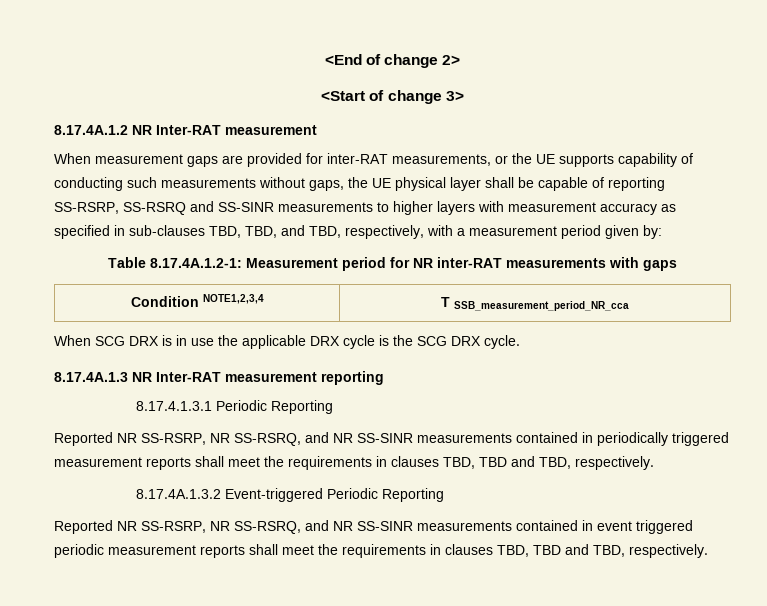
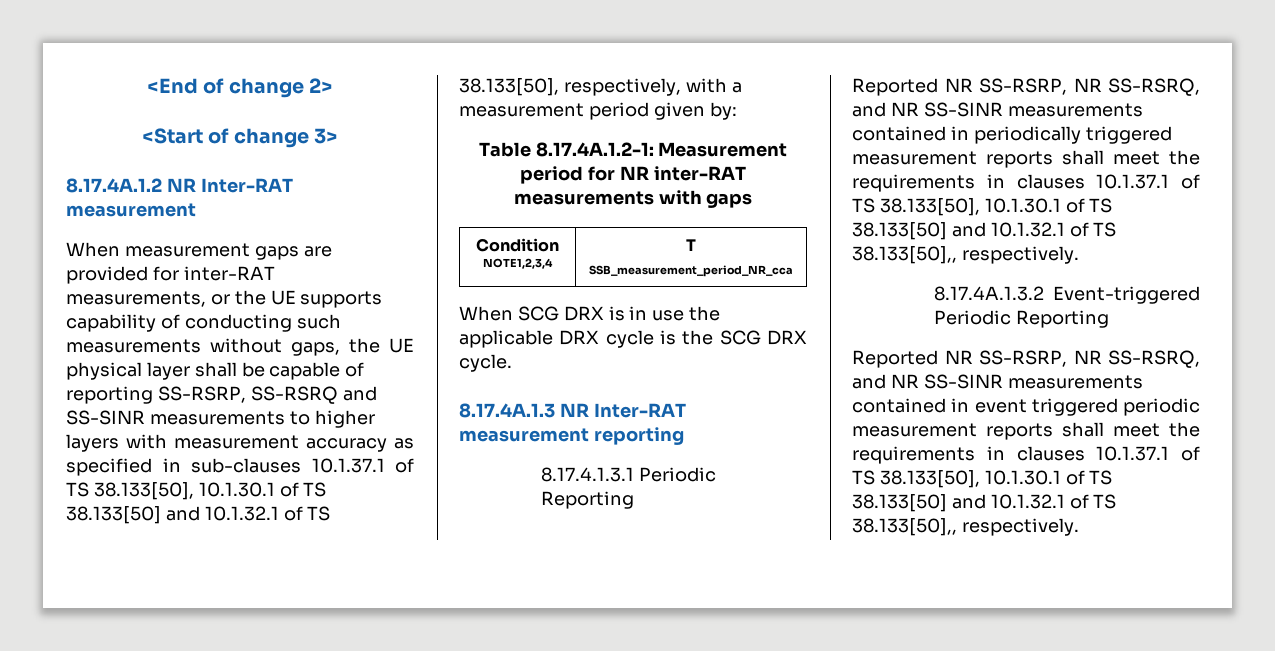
[209,225,341,238] TBD, TBD, and TBD, -> [311,458,414,473] [66,482,327,500] [66,506,331,524] [459,78,559,96] 10.1.37.1 of TS 38.133[50], 10.1.30.1 of TS 38.133[50] and 10.1.32.1 of TS 38.133[50],
[443,456,571,469] TBD, TBD and TBD, -> [1096,174,1200,189] [852,198,1113,216] [852,222,1117,240] [852,246,957,264] 10.1.37.1 of TS 38.133[50], 10.1.30.1 of TS 38.133[50] and 10.1.32.1 of TS 38.133[50],,
[497,544,625,557] TBD, TBD and TBD, -> [1096,446,1200,461] [852,470,1113,488] [852,494,1117,512] [852,518,957,536] 10.1.37.1 of TS 38.133[50], 10.1.30.1 of TS 38.133[50] and 10.1.32.1 of TS 38.133[50],,

